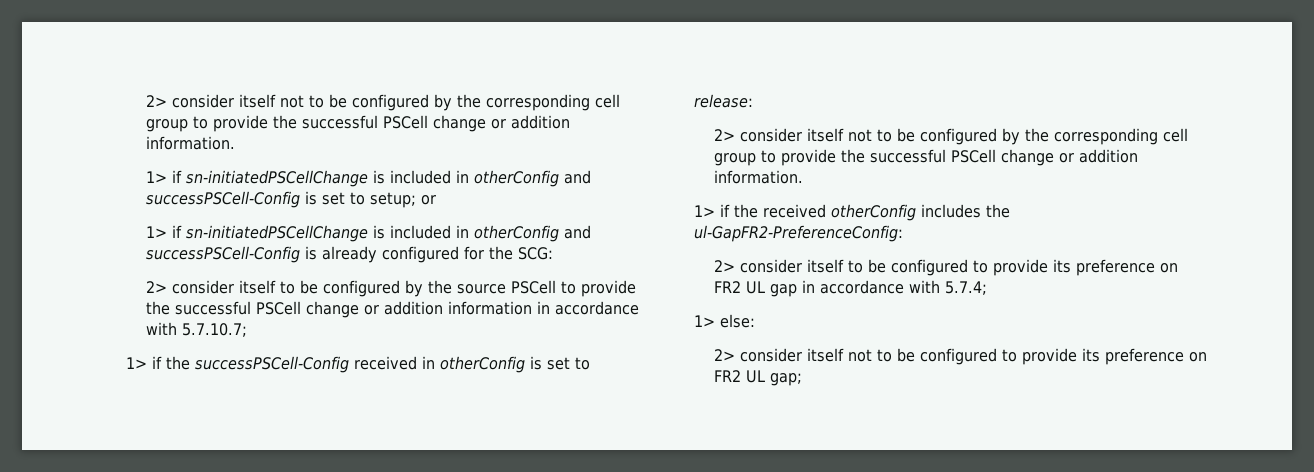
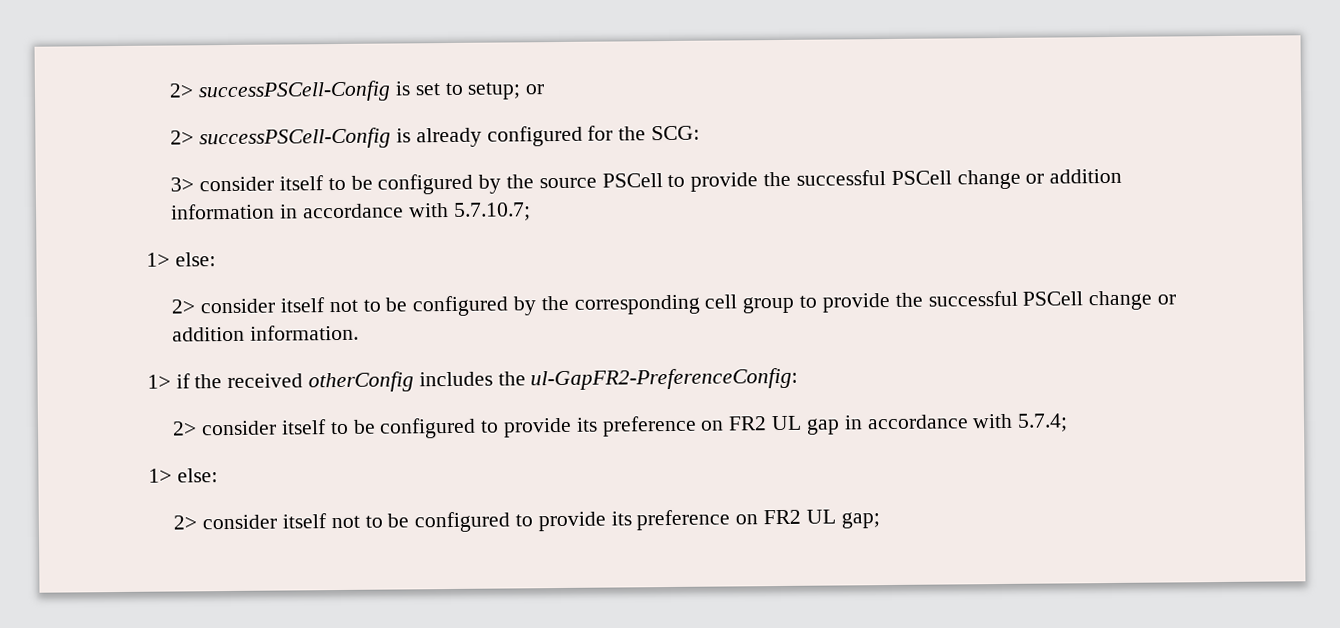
[146,94,621,111] [146,115,571,132] [146,136,236,150] [146,170,592,187] 2> consider itself not to be configured by the corresponding cell group to provide the successful PSCell change or addition information. // 1> if sn-initiatedPSCellChange is included in otherConfig and -> [169,83,195,98] 2>
[146,225,592,242] 1> if sn-initiatedPSCellChange is included in otherConfig and -> [170,130,195,145] 2>
[146,281,168,293] 2> -> [170,177,195,192] 3>
[152,356,591,373] [694,94,754,108] if the successPSCell-Config received in otherConfig is set to release: -> [174,252,216,267] else:

